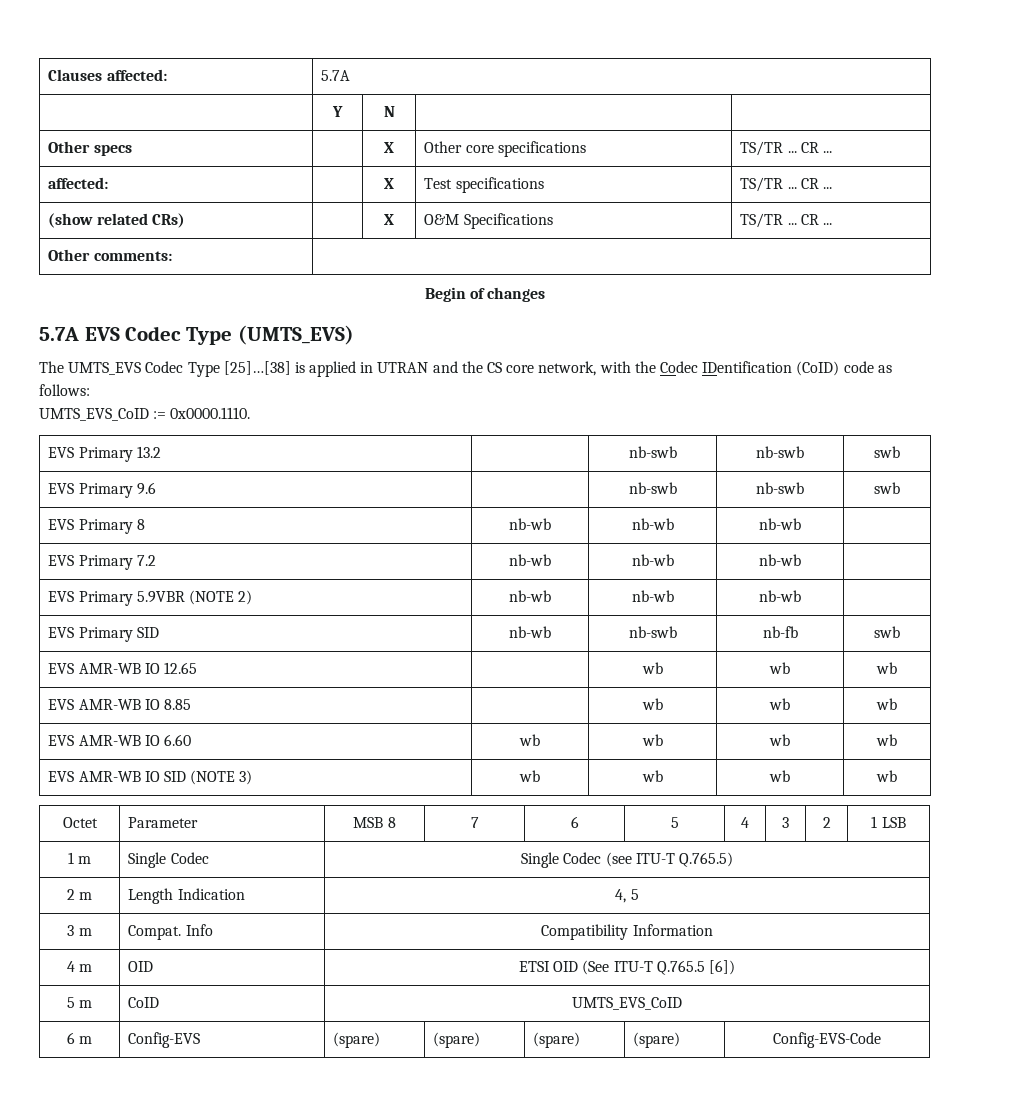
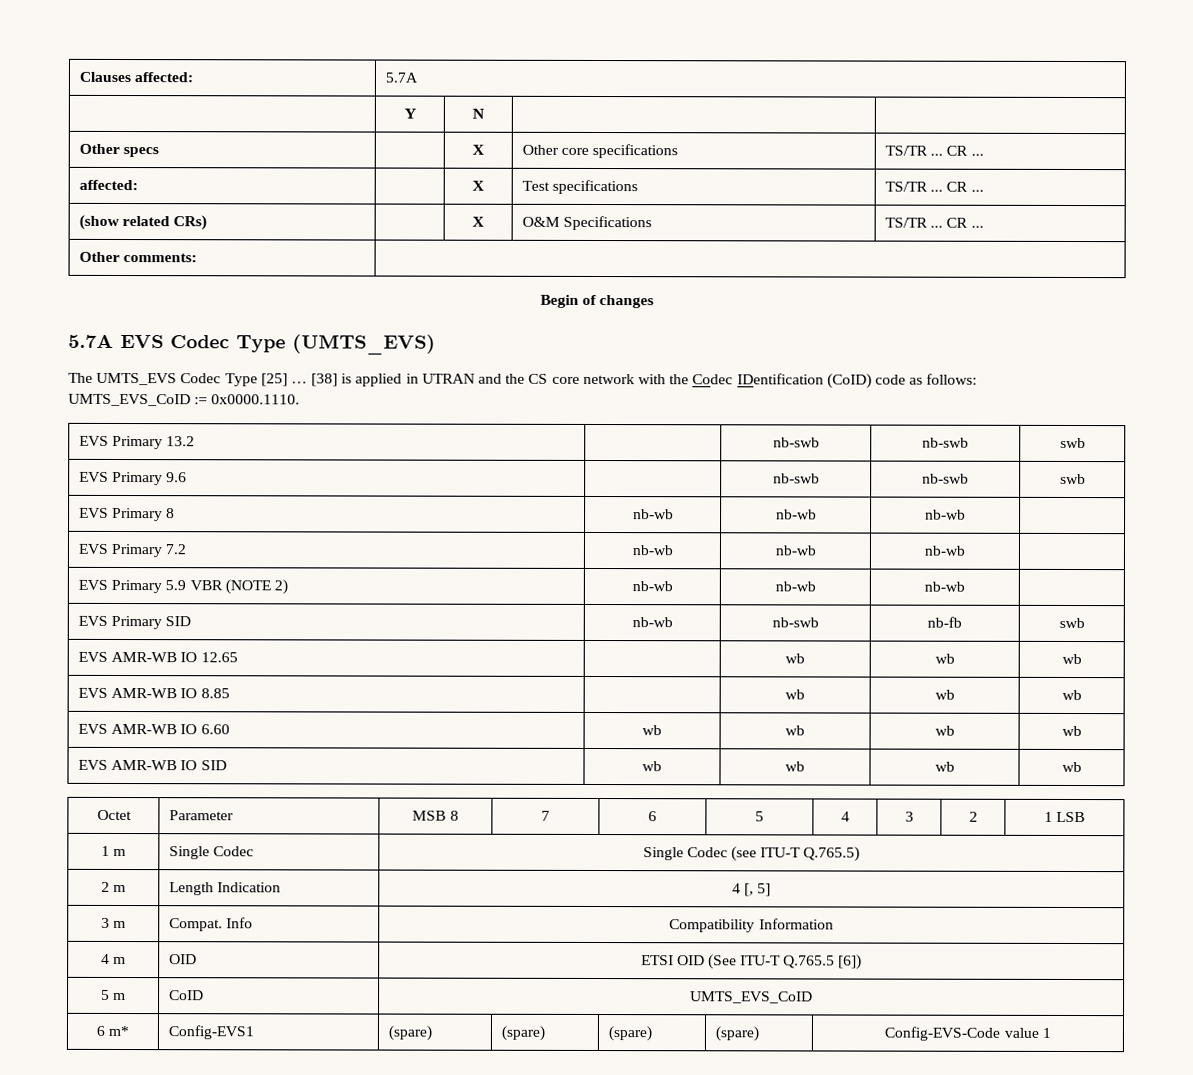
[223,361,291,375] [25]…[38] -> [260,373,339,387] [25] … [38]
[538,361,597,376] network, -> [582,373,635,385] network
[136,591,185,603] 5.9VBR -> [165,580,223,591] 5.9 VBR
[190,770,253,785] (NOTE 3) -> (227, 765) none
[615,889,639,903] 4, 5 -> [731,883,772,897] 4 [, 5]
[79,1036,93,1044] [128,1032,201,1048] m | Config-EVS -> [108,1025,130,1037] [167,1025,254,1040] m* | Config-EVS1
(881, 1040) none -> [1003,1027,1051,1038] value 1

